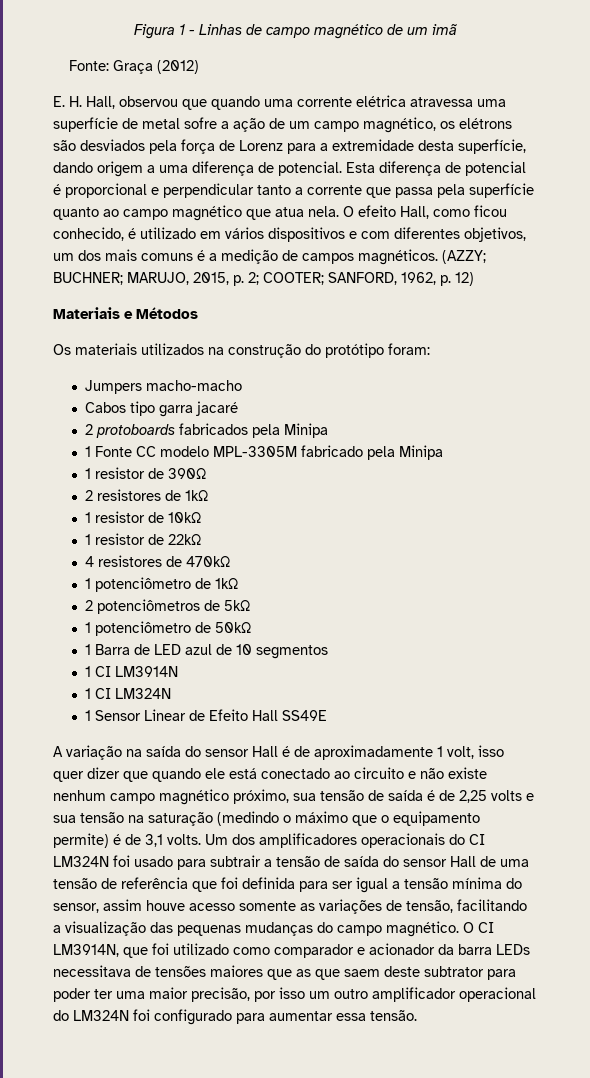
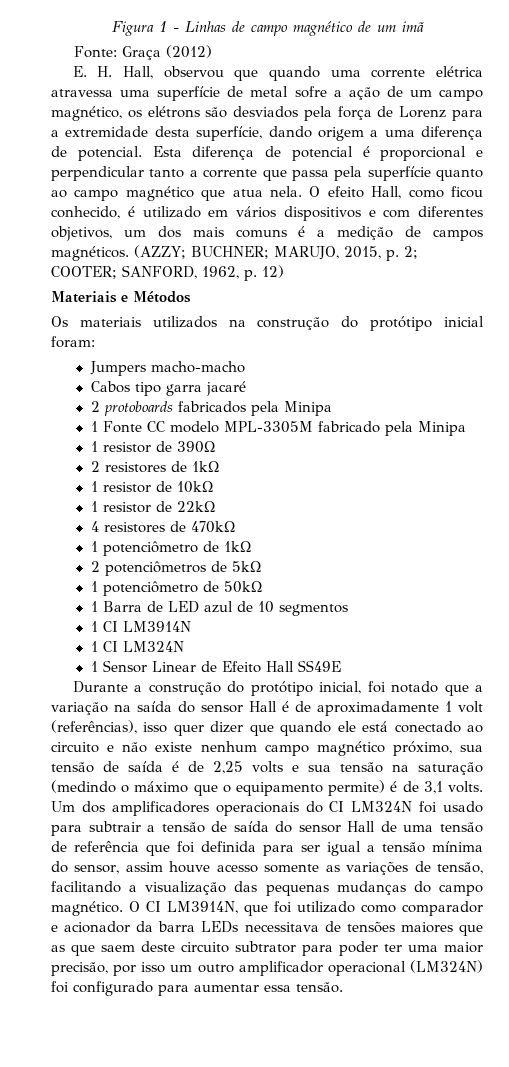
(384, 350) none -> [443,316,484,327] inicial
[53,746,63,757] A -> [72,681,483,696] Durante a construção do protótipo inicial, foi notado que a
[447,746,474,759] volt, -> [458,701,483,713] [51,720,137,734] volt (referências),
(420, 971) none -> [181,942,229,953] circuito
[53,1010,129,1021] do LM324N -> [410,960,483,973] (LM324N)

